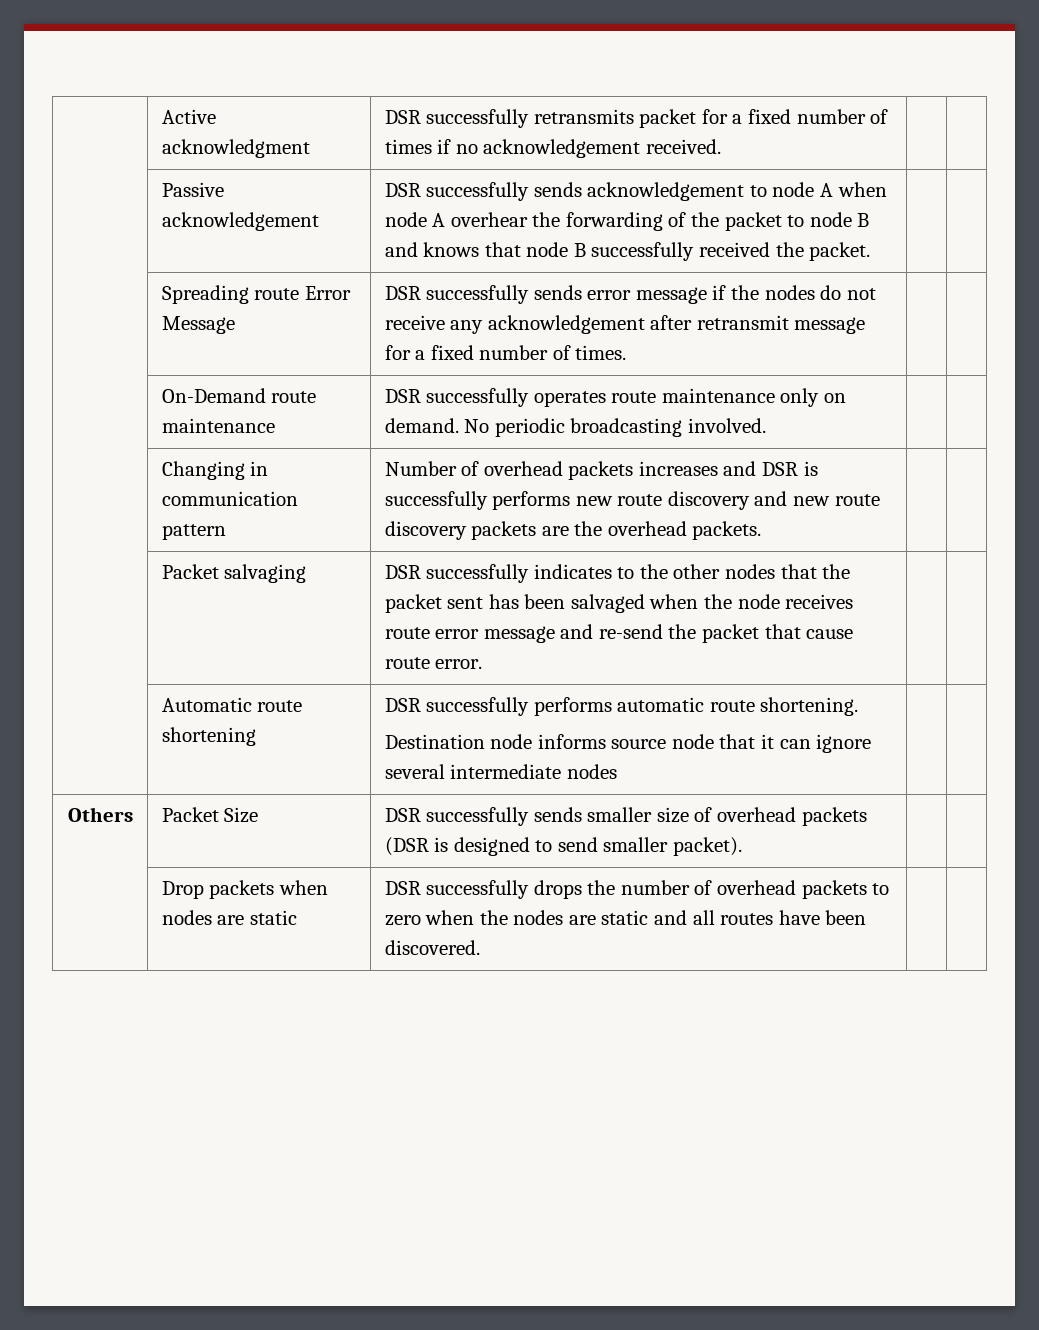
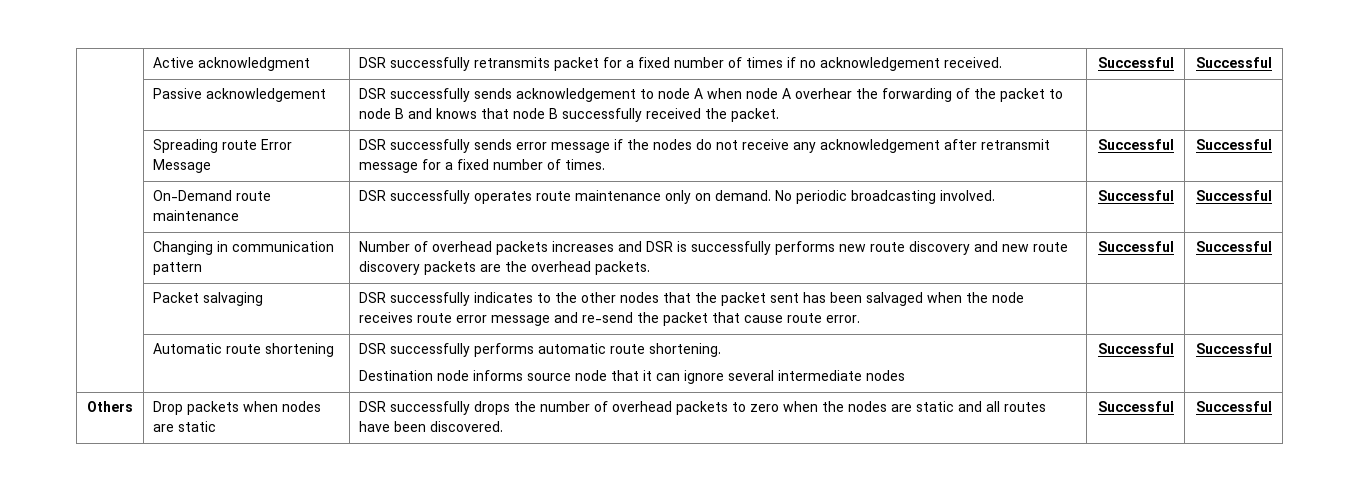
(721, 146) | -> [1097,57,1174,68] [1195,57,1272,68] Successful | Successful
(627, 352) | -> [1097,139,1174,150] [1195,139,1272,150] Successful | Successful
(766, 425) | -> [1097,190,1174,201] [1195,190,1272,201] Successful | Successful
(762, 530) | -> [1097,241,1174,252] [1195,241,1272,252] Successful | Successful
(617, 771) | -> [1097,343,1174,354] [1195,343,1272,354] Successful | Successful
[161,807,259,823] [384,807,867,826] [384,837,743,856] | Packet Size | DSR successfully sends smaller size of overhead packets (DSR is designed to send smaller packet). | | // -> (133, 406) none
(480, 947) | -> [1097,401,1174,412] [1195,401,1272,412] Successful | Successful

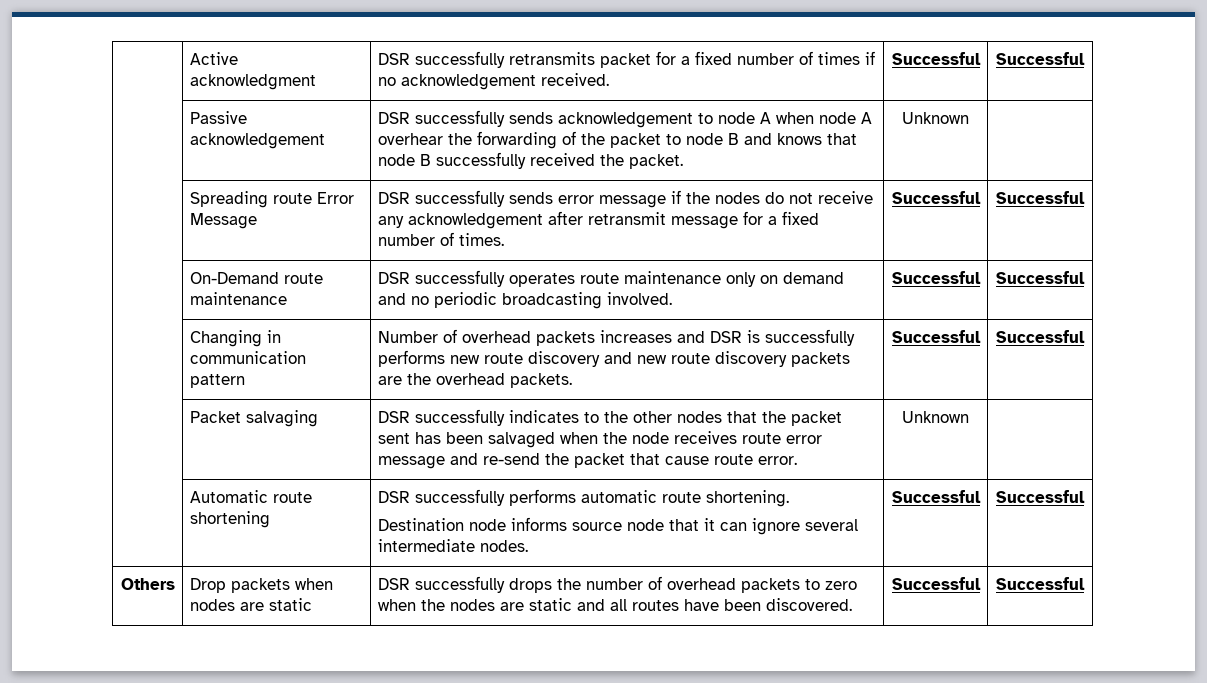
(780, 115) none -> [902,112,969,124] Unknown
[715,190,793,201] demand. No -> [782,272,844,284] [377,293,429,305] demand and no
(861, 319) none -> [902,411,969,423] Unknown
[866,370,906,381] nodes -> [479,540,528,552] nodes.

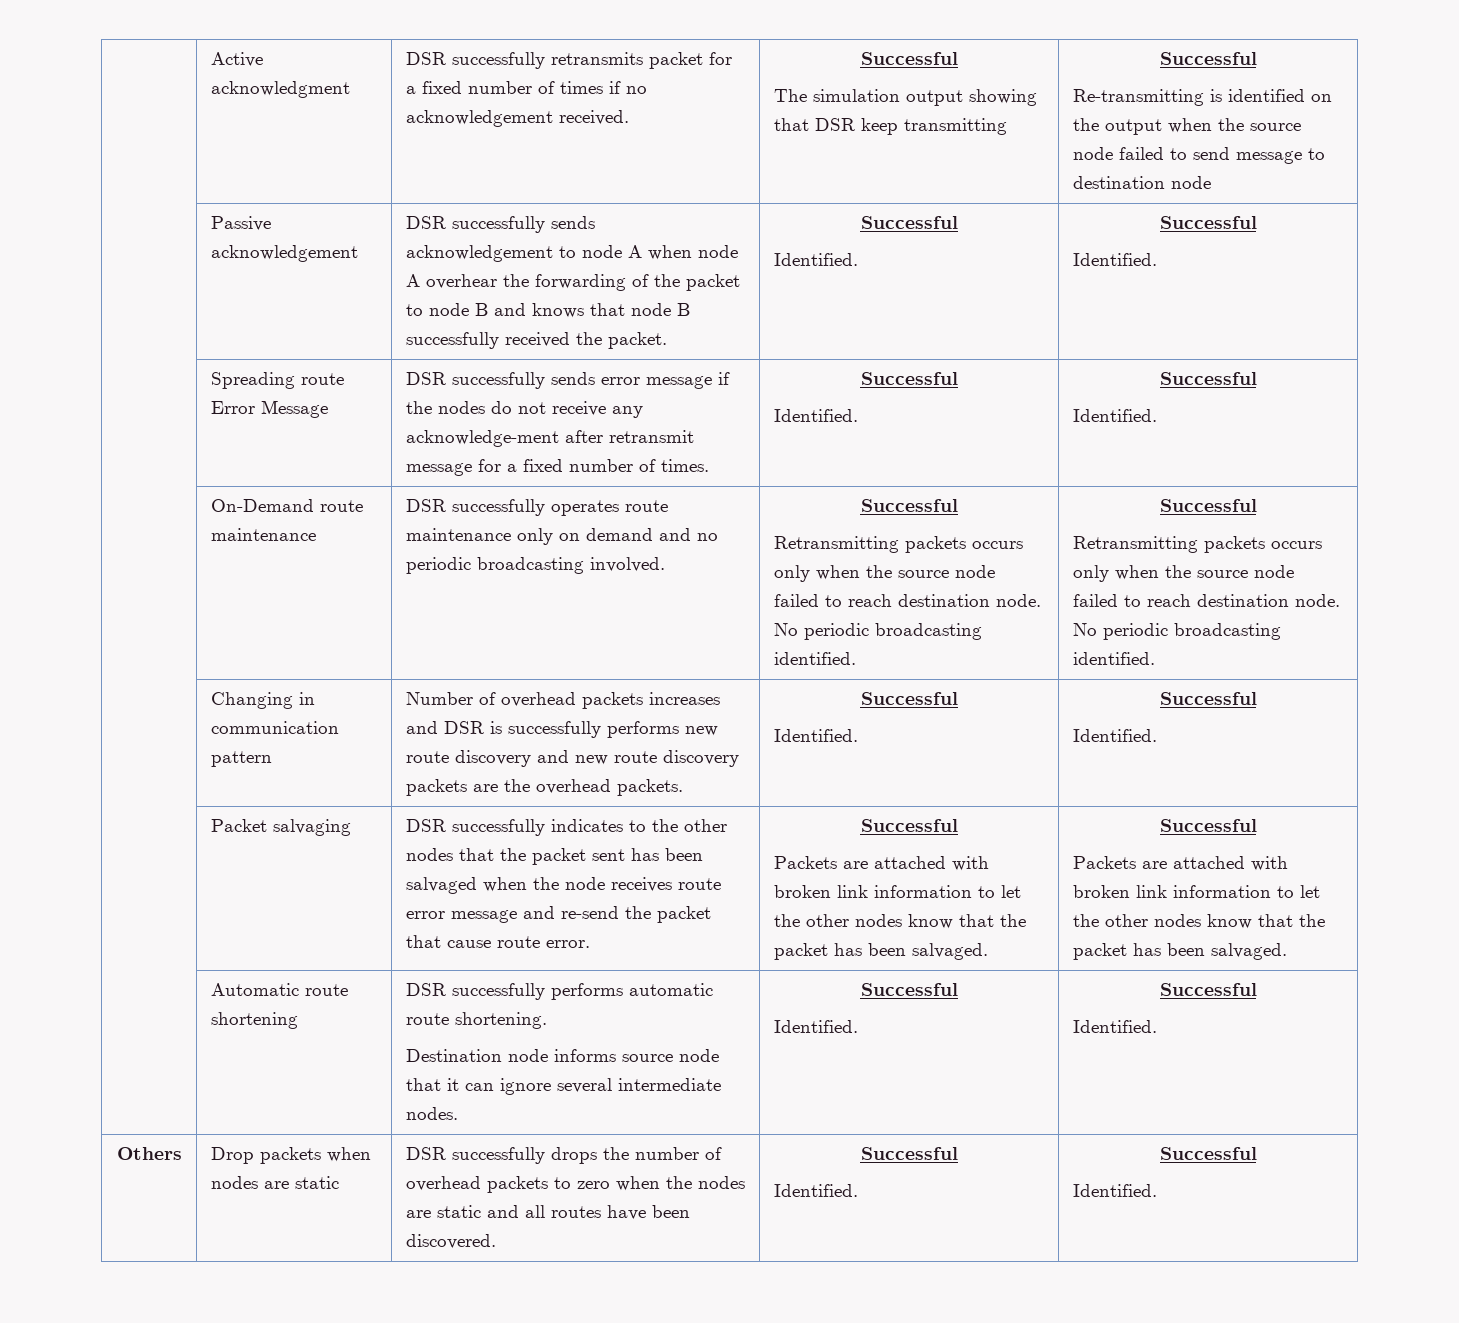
[996,52,1085,65] | Successful -> [773,89,1037,106] [773,118,1007,135] [1159,52,1257,65] [1072,89,1332,106] [1072,118,1301,135] [1072,147,1325,164] [1072,176,1211,189] // The simulation output showing that DSR keep transmitting | Successful // Re-transmitting is identified on the output when the source node failed to send message to destination node
[902,112,969,124] Unknown | -> [860,216,958,229] [773,253,858,266] [1159,216,1257,229] [1072,253,1157,266] Successful // Identified. | Successful // Identified.
[407,213,543,229] acknowledgement -> [405,430,559,447] acknowledge-ment
[996,191,1085,204] | Successful -> [773,409,858,422] [1159,372,1257,385] [1072,409,1157,422] // Identified. | Successful // Identified.
[996,271,1085,284] | Successful -> [773,536,1023,553] [773,565,995,582] [773,594,1041,607] [773,623,982,640] [773,652,856,665] [1159,499,1257,512] [1072,536,1322,553] [1072,565,1294,582] [1072,594,1340,607] [1072,623,1281,640] [1072,652,1155,665] // Retransmitting packets occurs only when the source node failed to reach destination node. No periodic broadcasting identified. | Successful // Retransmitting packets occurs only when the source node failed to reach destination node. No periodic broadcasting identified.
[996,330,1085,343] | Successful -> [773,729,858,742] [1159,692,1257,705] [1072,729,1157,742] // Identified. | Successful // Identified.
[902,411,969,423] Unknown | -> [860,819,958,832] [773,856,989,871] [773,885,1021,898] [773,914,1026,929] [773,943,988,960] [1159,819,1257,832] [1072,856,1288,871] [1072,885,1320,898] [1072,914,1325,929] [1072,943,1287,960] Successful // Packets are attached with broken link information to let the other nodes know that the packet has been salvaged. | Successful // Packets are attached with broken link information to let the other nodes know that the packet has been salvaged.
[996,490,1085,503] | Successful -> [773,1020,858,1033] [1159,983,1257,996] [1072,1020,1157,1033] // Identified. | Successful // Identified.
[996,577,1085,590] | Successful -> [773,1184,858,1197] [1159,1147,1257,1160] [1072,1184,1157,1197] // Identified. | Successful // Identified.

